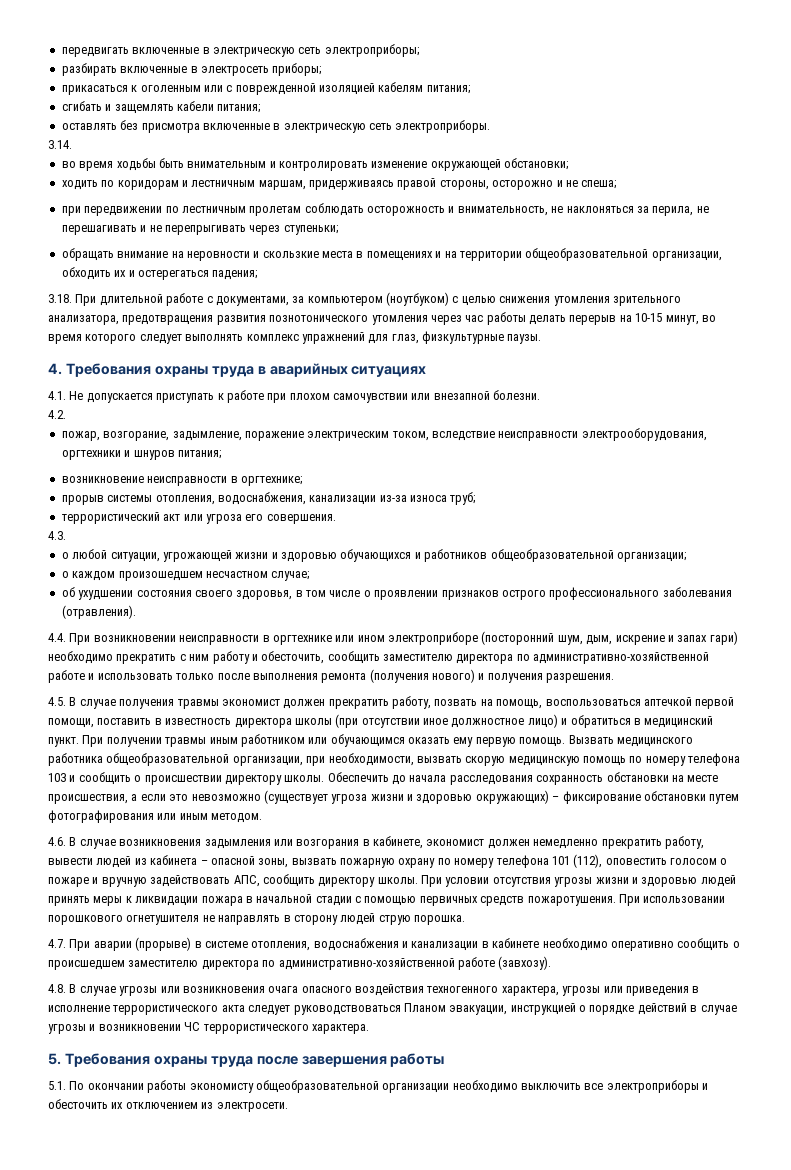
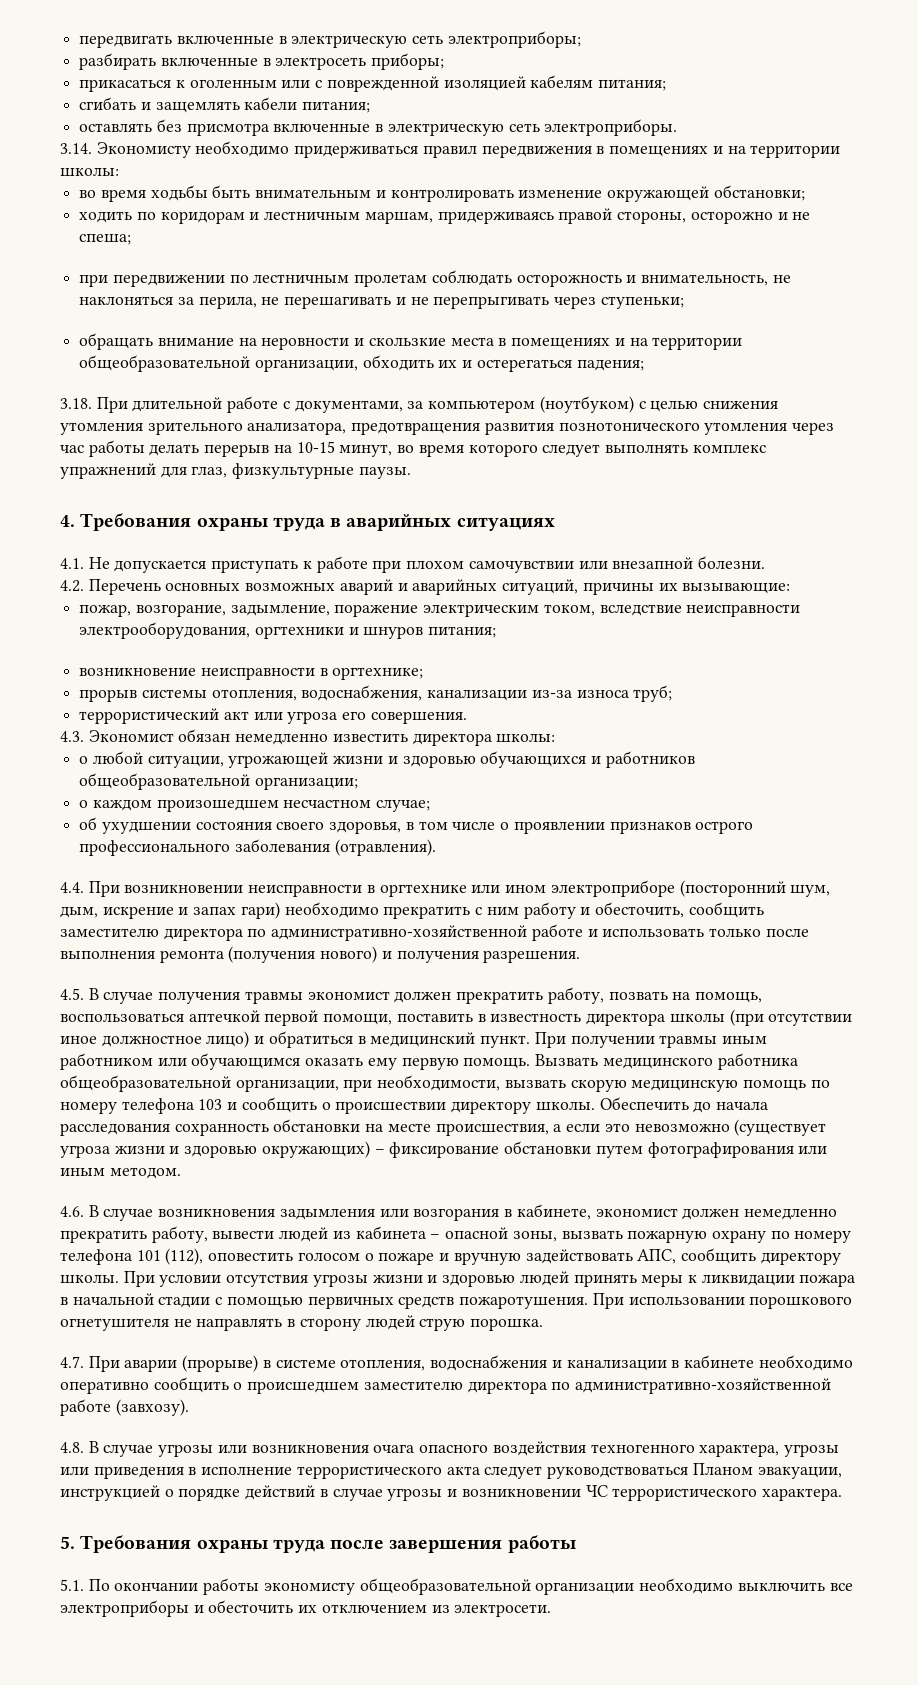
(72, 144) none -> [96,141,841,158] [60,167,119,177] Экономисту необходимо придерживаться правил передвижения в помещениях и на территории школы:
(66, 414) none -> [88,579,791,595] Перечень основных возможных аварий и аварийных ситуаций, причины их вызывающие:
(66, 535) none -> [88,729,556,746] Экономист обязан немедленно известить директора школы:

